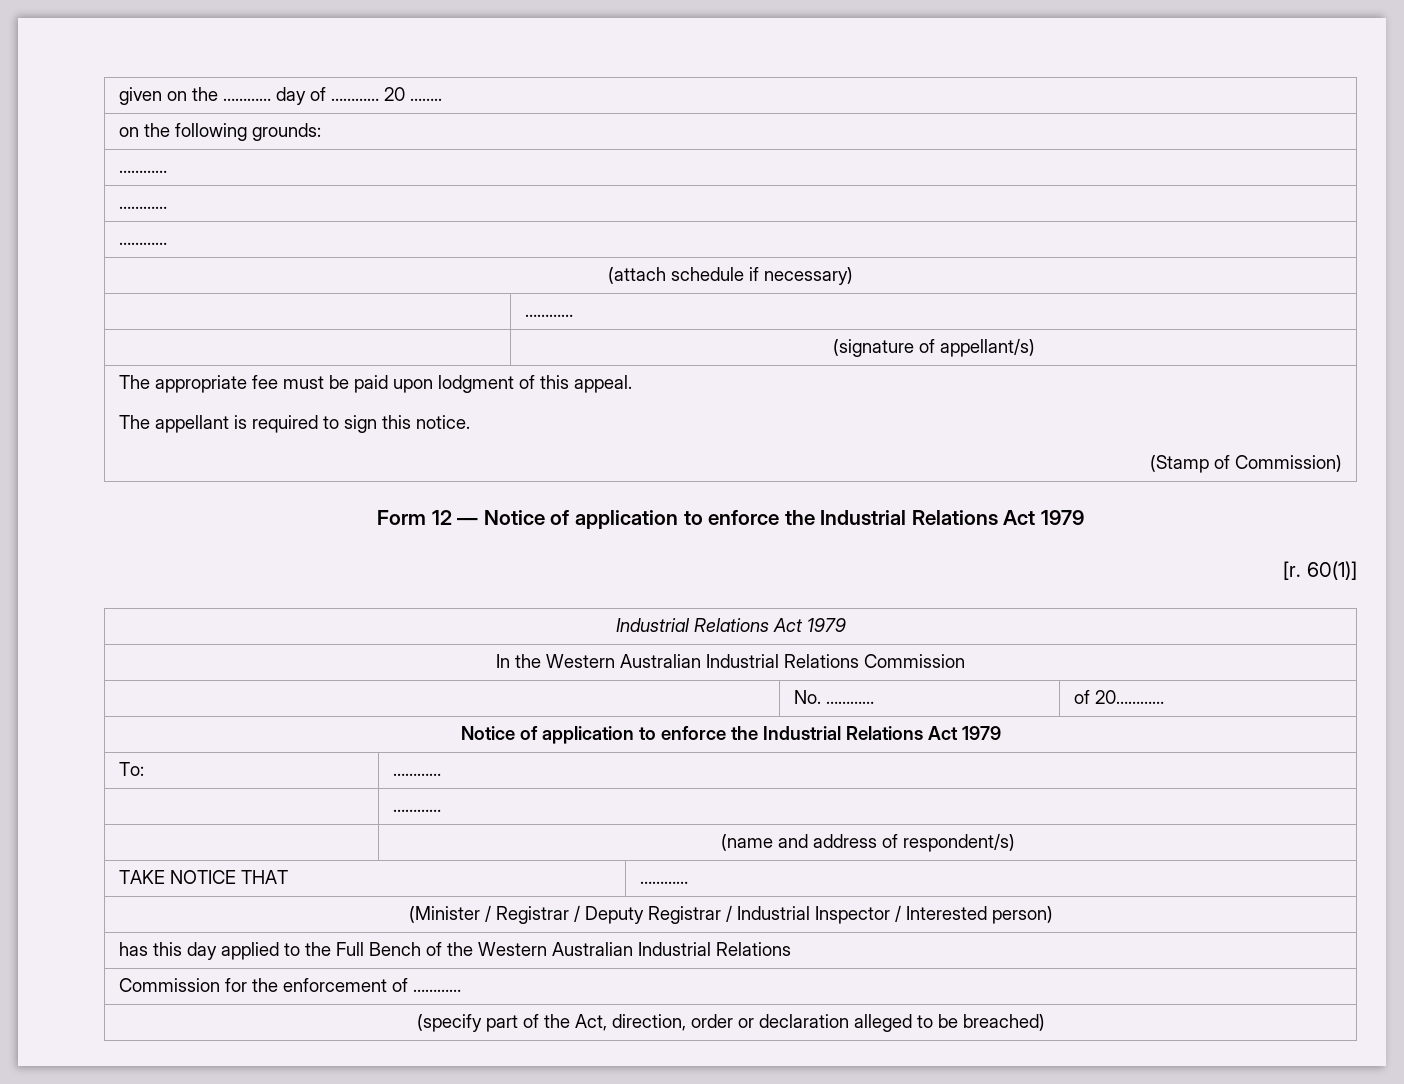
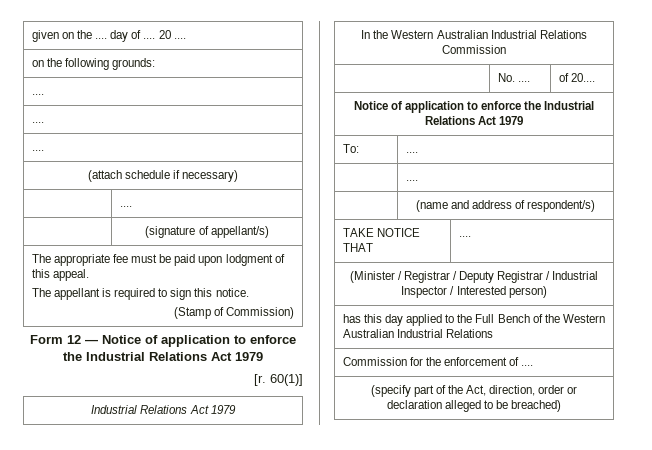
[222,98,271,101] ………… -> [95,38,108,39] ....
[330,87,442,101] ………… 20 …….. -> [143,30,186,39] .... 20 ....
[118,170,167,173] [118,206,167,209] [118,242,167,245] ………… // ………… // ………… -> [31,94,44,95] [31,122,44,123] [31,150,44,151] .... // .... // ....
[524,314,573,317] ………… -> [119,206,132,207] ....
[825,701,874,704] [1073,690,1164,704] ………… | of 20………… -> [517,81,530,82] [558,73,595,82] .... | of 20....
[392,773,441,776] [392,809,441,812] ………… // | ………… -> [405,152,418,153] [405,180,418,181] .... // | ....
[639,881,688,884] ………… -> [458,236,471,237] ....
[412,989,461,992] ………… -> [521,365,534,366] ....

